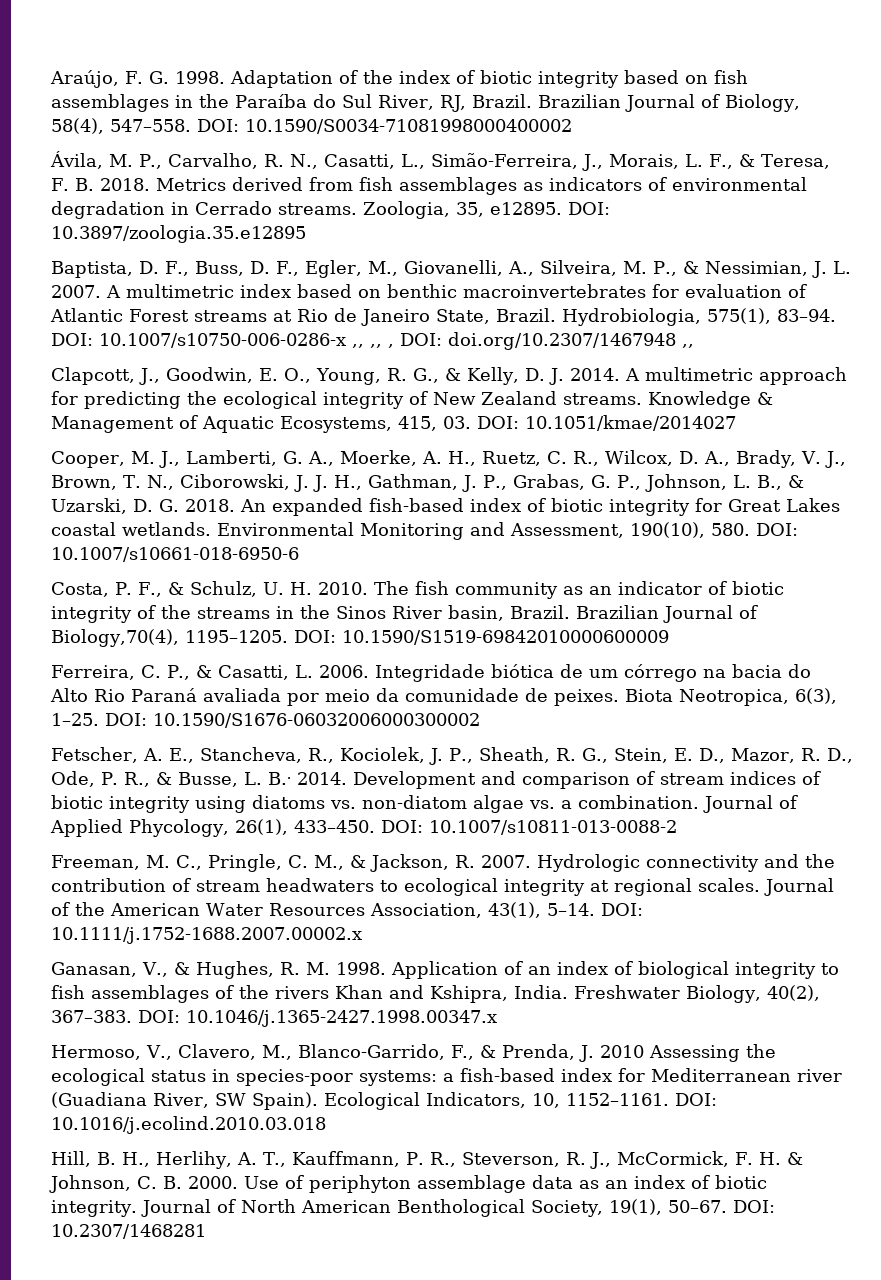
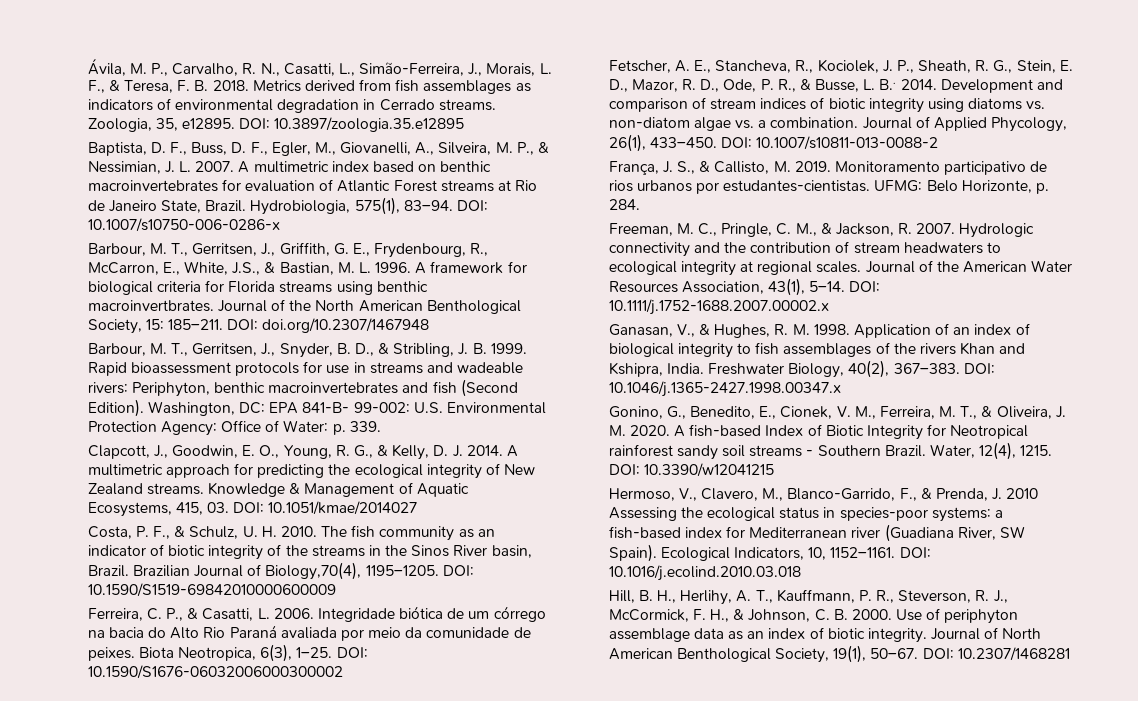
[49,70,748,88] [50,94,801,112] [50,118,572,134] Araújo, F. G. 1998. Adaptation of the index of biotic integrity based on fish assemblages in the Paraíba do Sul River, RJ, Brazil. Brazilian Journal of Biology, 58(4), 547–558. DOI: 10.1590/S0034-71081998000400002 // -> (87, 67) none
[351,332,694,350] ,, ,, , DOI: doi.org/10.2307/1467948 ,, -> [87,242,489,258] [87,261,527,275] [87,280,428,295] [87,299,521,314] [87,318,430,334] [87,343,527,358] [87,361,524,376] [87,379,518,397] [87,399,546,417] [87,420,381,436] // Barbour, M. T., Gerritsen, J., Griffith, G. E., Frydenbourg, R., McCarron, E., White, J.S., & Bastian, M. L. 1996. A framework for biological criteria for Florida streams using benthic macroinvertbrates. Journal of the North American Benthological Society, 15: 185–211. DOI: doi.org/10.2307/1467948 // Barbour, M. T., Gerritsen, J., Snyder, B. D., & Stribling, J. B. 1999. Rapid bioassessment protocols for use in streams and wadeable rivers: Periphyton, benthic macroinvertebrates and fish (Second Edition). Washington, DC: EPA 841-B- 99-002: U.S. Environmental Protection Agency: Office of Water: p. 339.
[50,450,847,468] [50,474,805,492] [50,498,840,516] [50,522,798,540] [50,547,299,562] // Cooper, M. J., Lamberti, G. A., Moerke, A. H., Ruetz, C. R., Wilcox, D. A., Brady, V. J., Brown, T. N., Ciborowski, J. J. H., Gathman, J. P., Grabas, G. P., Johnson, L. B., & Uzarski, D. G. 2018. An expanded fish-based index of biotic integrity for Great Lakes coastal wetlands. Environmental Monitoring and Assessment, 190(10), 580. DOI: 10.1007/s10661-018-6950-6 -> (418, 508) none
(677, 827) none -> [608,161,1048,175] [608,180,1049,194] [608,199,640,210] // França, J. S., & Callisto, M. 2019. Monitoramento participativo de rios urbanos por estudantes-cientistas. UFMG: Belo Horizonte, p. 284.
(497, 1018) none -> [608,406,1066,419] [608,424,1029,440] [608,442,1053,460] [608,463,774,477] // Gonino, G., Benedito, E., Cionek, V. M., Ferreira, M. T., & Oliveira, J. M. 2020. A fish-based Index of Biotic Integrity for Neotropical rainforest sandy soil streams - Southern Brazil. Water, 12(4), 1215. DOI: 10.3390/w12041215
[759,1152,782,1165] H. -> [709,609,729,622] H.,

